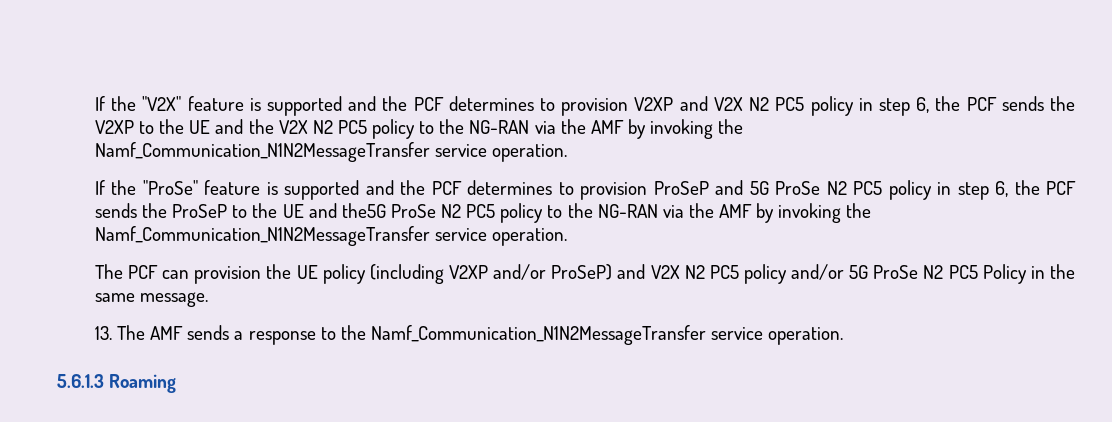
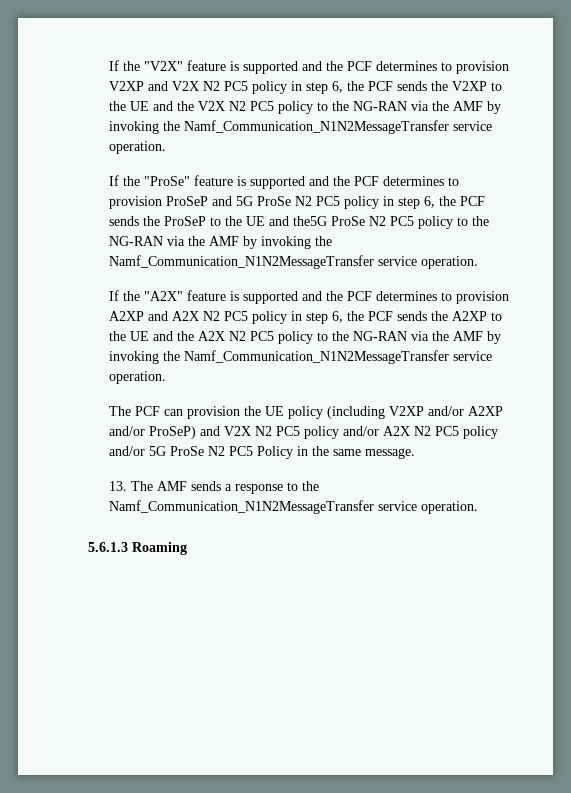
(568, 237) none -> [109,290,510,304] [109,311,503,324] [109,331,502,344] [109,350,493,364] [109,371,167,384] // If the "A2X" feature is supported and the PCF determines to provision A2XP and A2X N2 PC5 policy in step 6, the PCF sends the A2XP to the UE and the A2X N2 PC5 policy to the NG-RAN via the AMF by invoking the Namf_Communication_N1N2MessageTransfer service operation.
(547, 272) none -> [468,406,504,416] [109,426,146,436] A2XP and/or
(845, 272) none -> [383,426,499,439] [109,446,146,456] A2X N2 PC5 policy and/or

